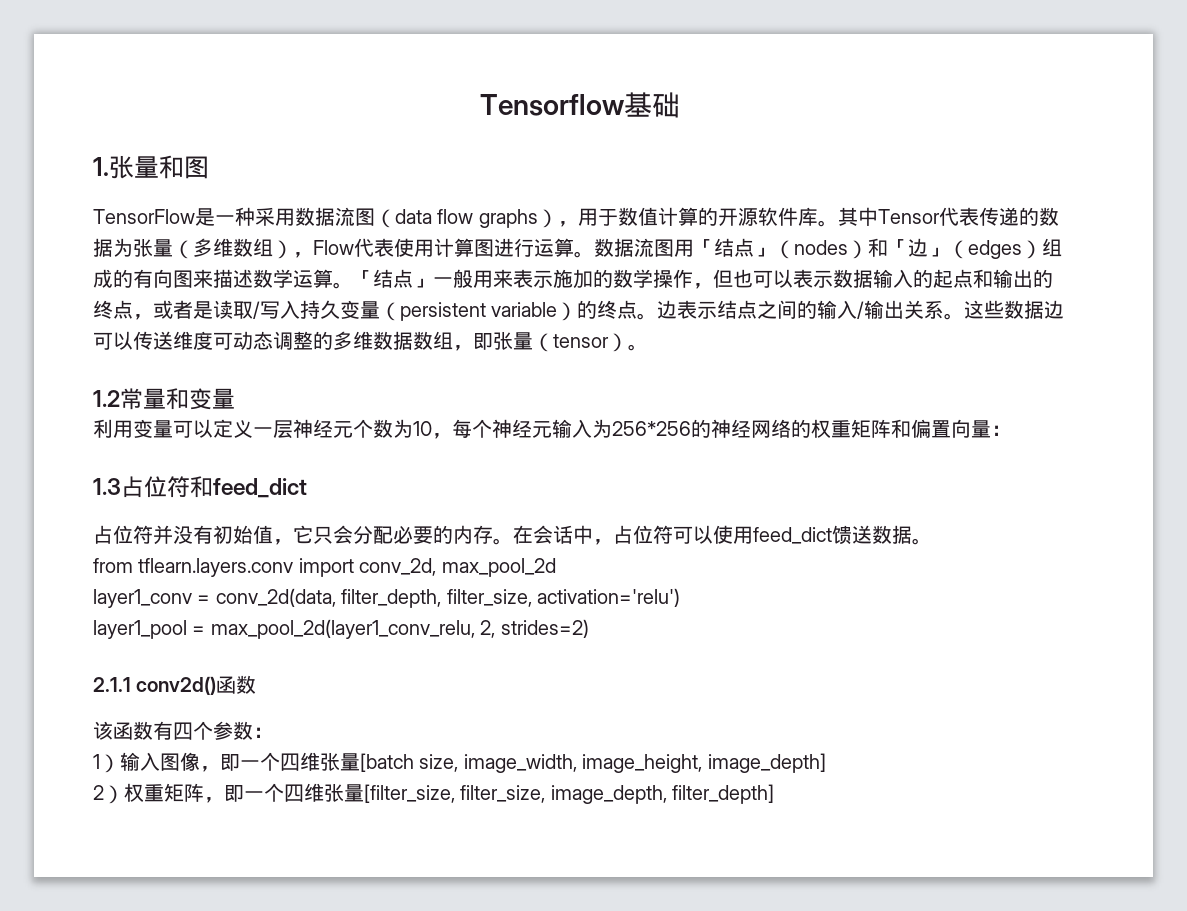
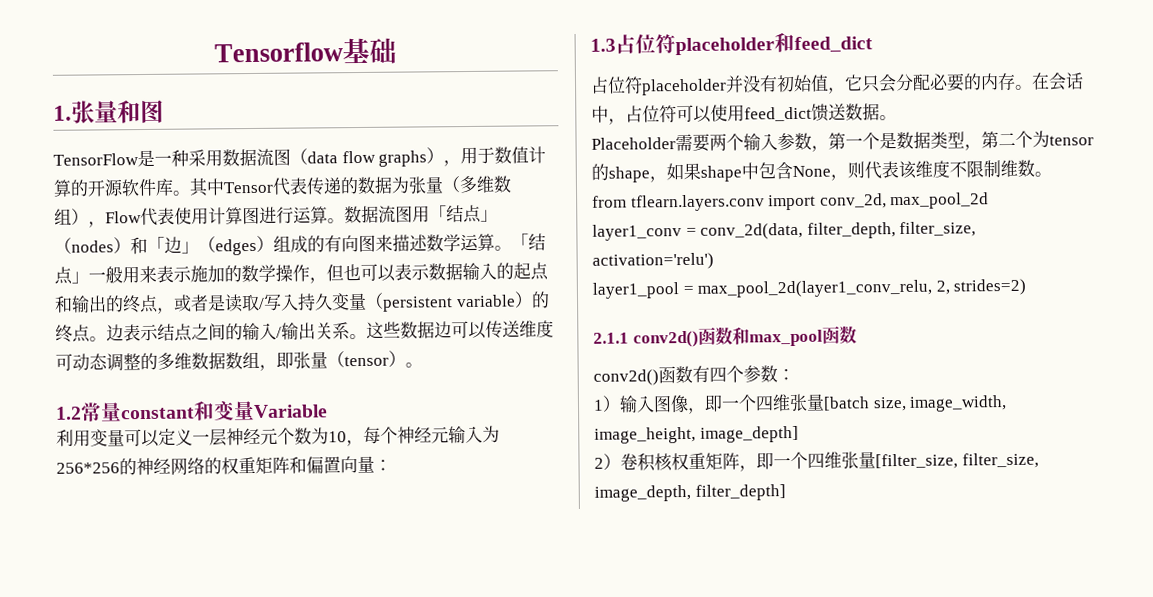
(166, 398) none -> [120,407,195,420] constant
(235, 398) none -> [253,404,328,418] Variable
(190, 487) none -> [675,37,775,56] placeholder
(153, 534) none -> [641,78,727,96] placeholder
(932, 541) none -> [591,130,1094,152] [591,159,1052,183] // Placeholder需要两个输入参数，第一个是数据类型，第二个为tensor的shape，如果shape中包含None，则代表该维度不限制维数。
[93,721,113,740] // 该 -> [731,325,857,347] [593,369,659,386] 和max_pool函数 // conv2d()
(124, 794) none -> [620,453,673,472] 卷积核

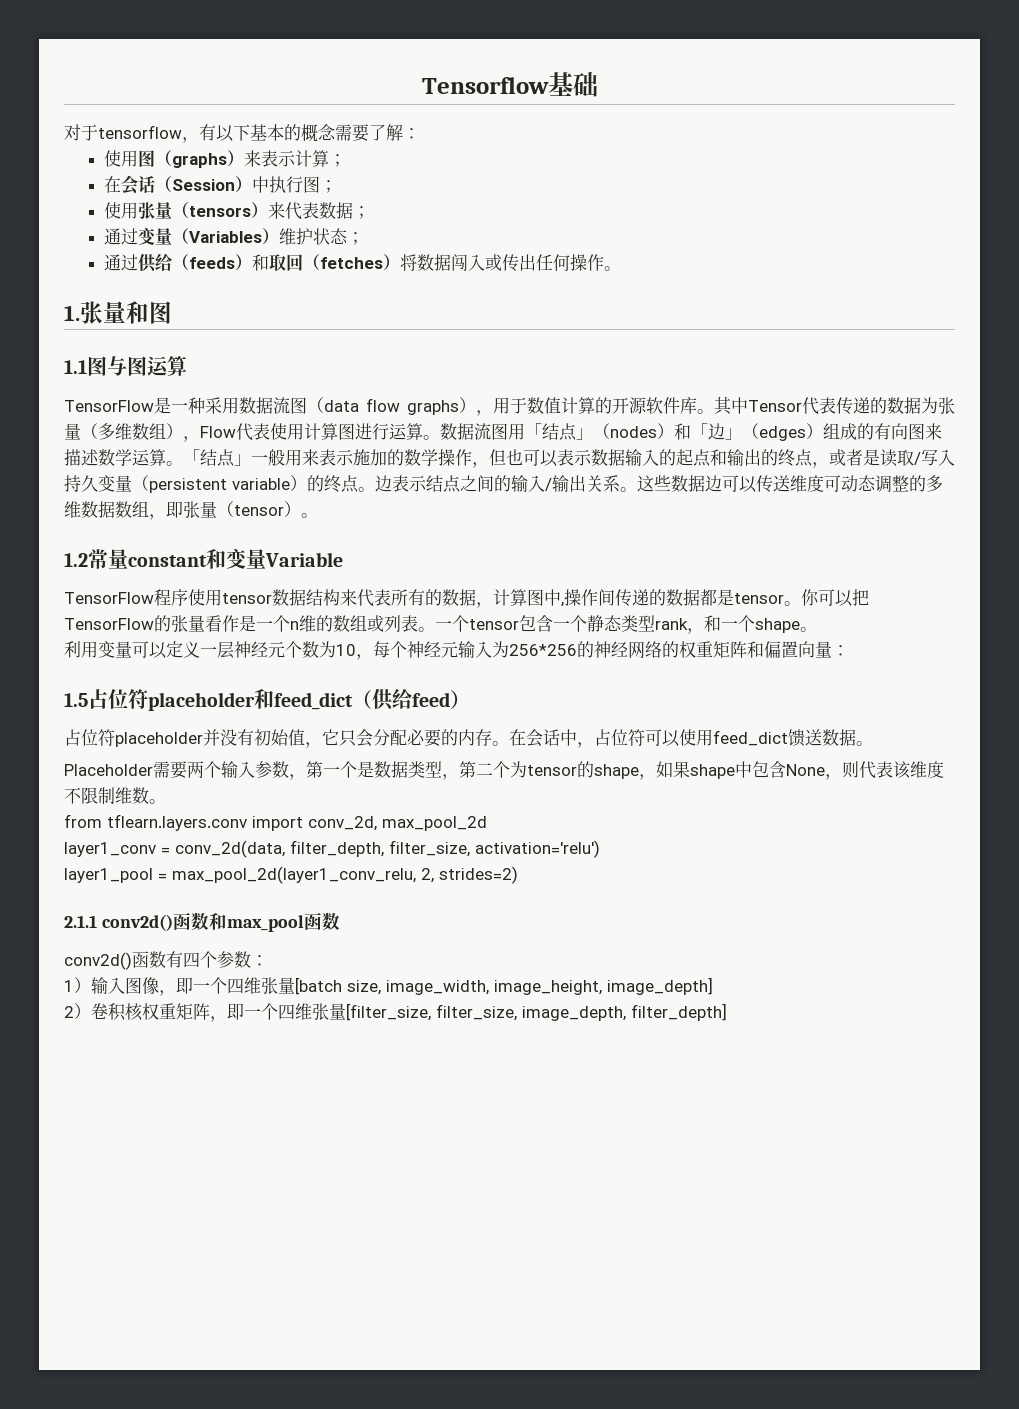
(397, 50) none -> [64,124,420,143] [104,150,347,168] [104,175,338,195] [104,202,371,220] [104,227,365,245] [104,253,622,273] // 对于tensorflow，有以下基本的概念需要了解： // 使用图（graphs）来表示计算； // 在会话（Session）中执行图； // 使用张量（tensors）来代表数据； // 通过变量（Variables）维护状态； // 通过供给（feeds）和取回（fetches）将数据闯入或传出任何操作。
(164, 111) none -> [64,356,187,376] // 1.1图与图运算
(328, 411) none -> [64,589,869,608] [64,615,817,634] // TensorFlow程序使用tensor数据结构来代表所有的数据，计算图中,操作间传递的数据都是tensor。你可以把TensorFlow的张量看作是一个n维的数组或列表。一个tensor包含一个静态类型rank，和一个shape。
[590,38,616,52] 1.3 -> [64,693,88,707] 1.5
(873, 44) none -> [352,688,470,711] （供给feed）

